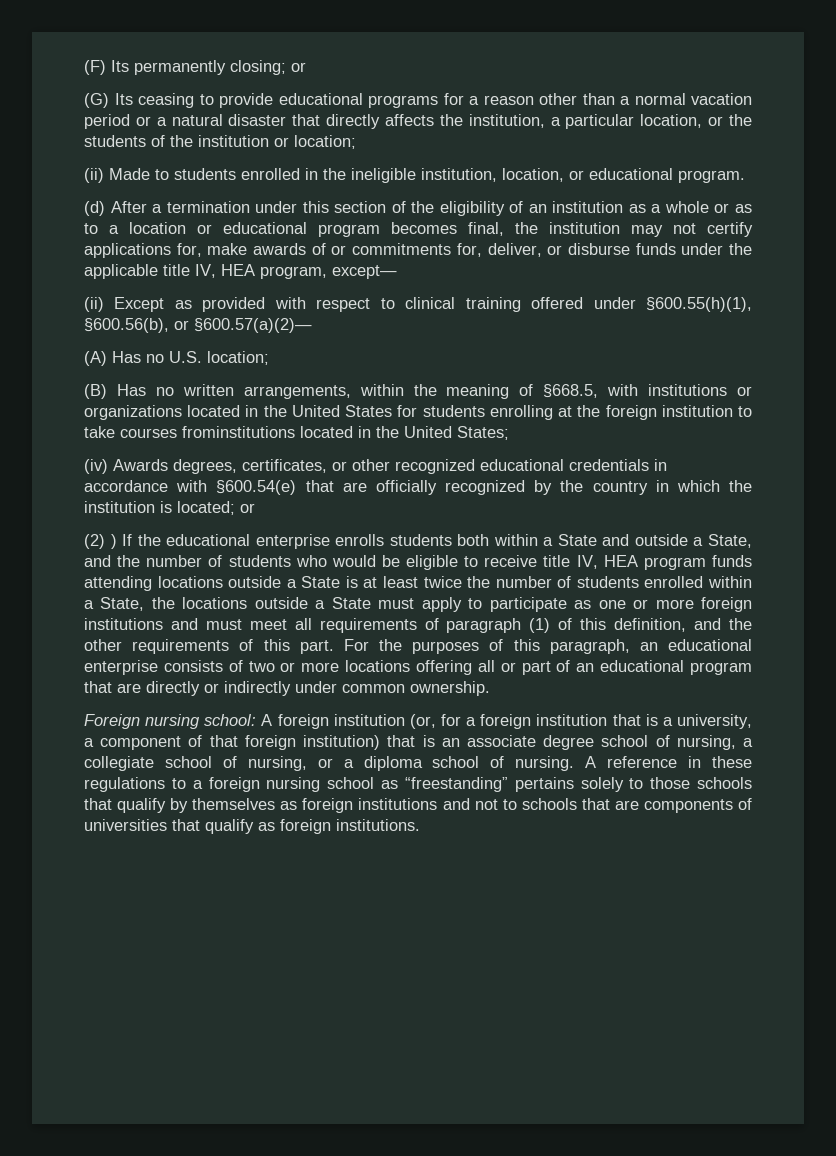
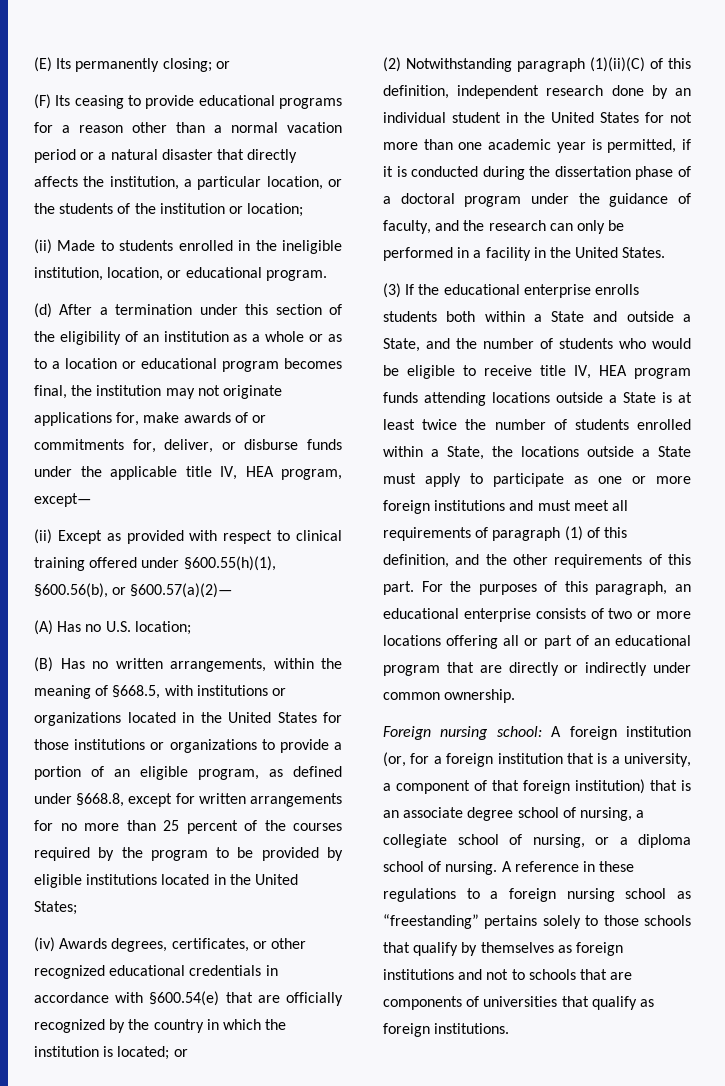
[84,60,106,75] (F) -> [34,57,52,72] (E)
[84,93,109,108] (G) -> [34,94,51,109] (F)
[707,222,753,237] certify -> [222,385,282,399] originate
[422,405,753,420] [84,426,295,438] students enrolling at the foreign institution to take courses frominstitutions -> [34,739,342,753] [34,766,342,780] [34,793,342,807] [34,820,342,834] [34,847,343,861] [34,874,158,888] those institutions or organizations to provide a portion of an eligible program, as defined under §668.8, except for written arrangements for no more than 25 percent of the courses required by the program to be provided by eligible institutions
[110,534,117,549] ) -> [406,57,691,72] [383,85,691,99] [383,112,692,123] [383,139,691,153] [383,166,691,180] [383,193,691,207] [383,220,625,234] [383,247,666,261] [383,283,401,298] Notwithstanding paragraph (1)(ii)(C) of this definition, independent research done by an individual student in the United States for not more than one academic year is permitted, if it is conducted during the dissertation phase of a doctoral program under the guidance of faculty, and the research can only be performed in a facility in the United States. // (3)

